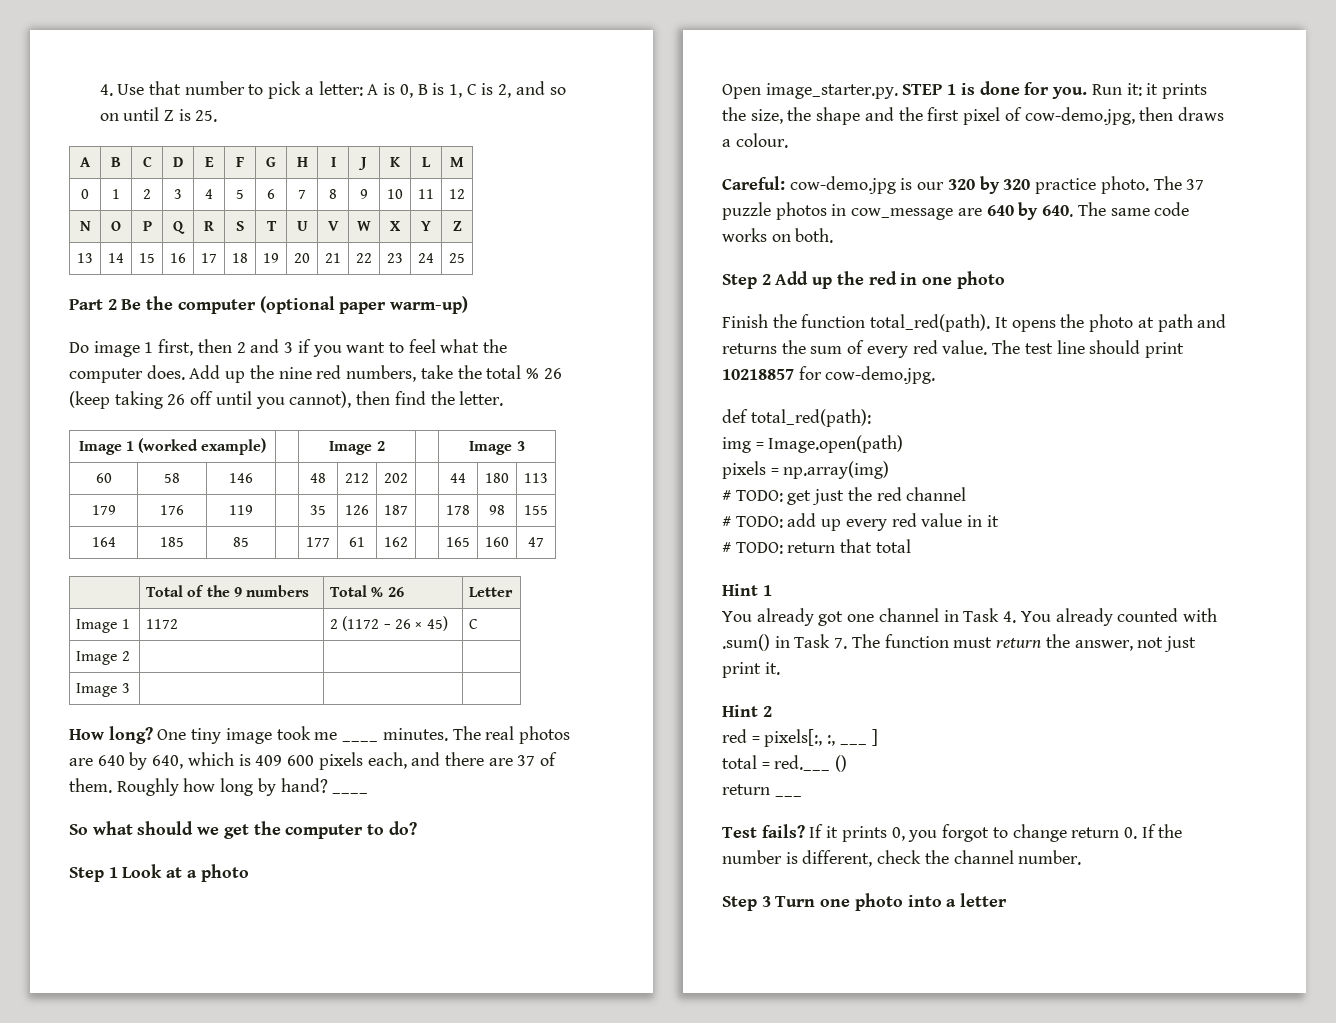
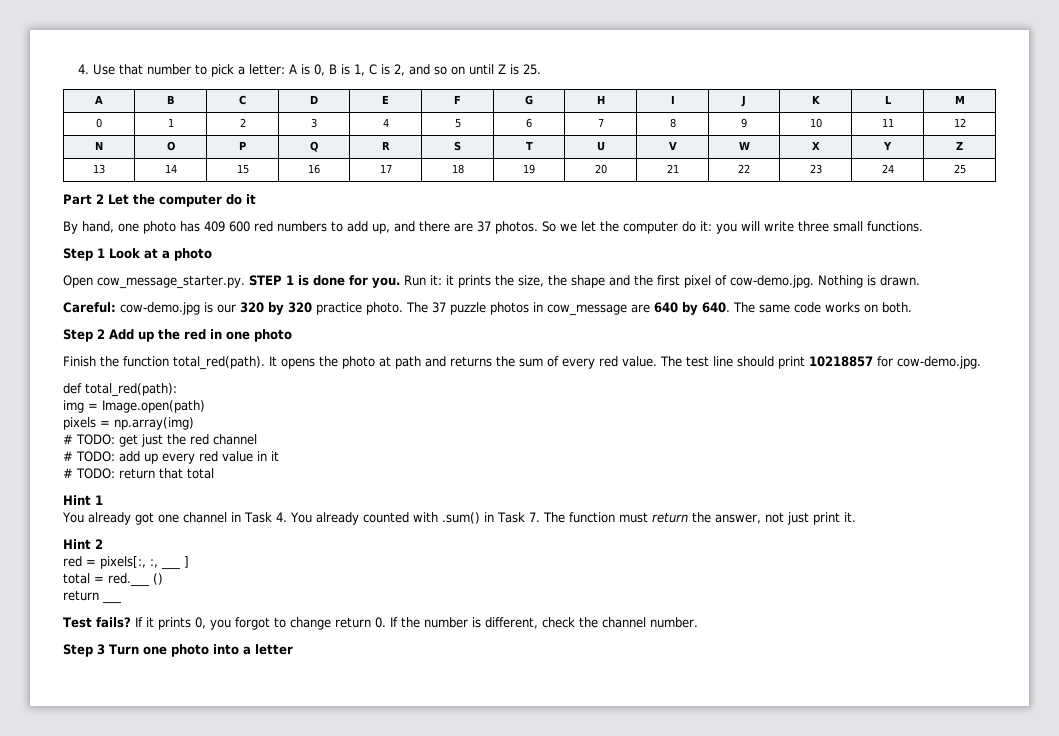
[121,296,469,314] [69,339,508,357] [69,365,562,383] [69,391,504,409] [78,438,267,455] [329,441,385,455] [469,441,525,455] [95,473,112,483] [164,473,180,483] [229,473,253,483] [310,473,326,483] [345,473,369,483] [384,473,408,483] [450,473,466,483] [485,473,509,483] [524,473,548,483] [91,505,116,515] [160,505,184,515] [229,505,253,515] [310,505,326,515] [345,505,369,515] [384,505,408,515] [446,505,470,515] [489,505,505,515] [524,505,548,515] [91,537,116,547] [160,537,184,547] [233,537,249,547] [306,537,330,547] [349,537,365,547] [384,537,408,547] [446,537,470,547] [485,537,509,547] [528,537,544,547] [146,585,310,597] [330,585,404,597] [469,587,514,597] [76,619,131,633] [146,619,179,629] [330,616,448,631] [469,619,479,629] [76,651,131,665] [76,683,131,697] [69,726,338,744] [342,726,570,744] [69,752,558,770] [69,778,369,796] [69,821,417,839] Be the computer (optional paper warm-up) // Do image 1 first, then 2 and 3 if you want to feel what the computer does. Add up the nine red numbers, take the total % 26 (keep taking 26 off until you cannot), then find the letter. // Image 1 (worked example) | | Image 2 | | Image 3 // 60 | 58 | 146 | | 48 | 212 | 202 | | 44 | 180 | 113 // 179 | 176 | 119 | | 35 | 126 | 187 | | 178 | 98 | 155 // 164 | 185 | 85 | | 177 | 61 | 162 | | 165 | 160 | 47 // | Total of the 9 numbers | Total % 26 | Letter // Image 1 | 1172 | 2 (1172 − 26 × 45) | C // Image 2 | | | // Image 3 | | | // How long? One tiny image took me ____ minutes. The real photos are 640 by 640, which is 409 600 pixels each, and there are 37 of them. Roughly how long by hand? ____ // So what should we get the computer to do? -> [108,194,256,207] [63,221,923,234] Let the computer do it // By hand, one photo has 409 600 red numbers to add up, and there are 37 photos. So we let the computer do it: you will write three small functions.
[765,83,898,99] image_starter.py. -> [97,275,245,289] cow_message_starter.py.
[1024,107,1224,125] [722,133,788,148] cow-demo.jpg, then draws a colour. -> [729,275,920,288] cow-demo.jpg. Nothing is drawn.

